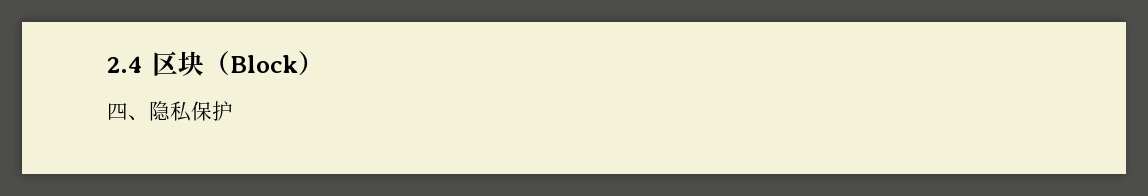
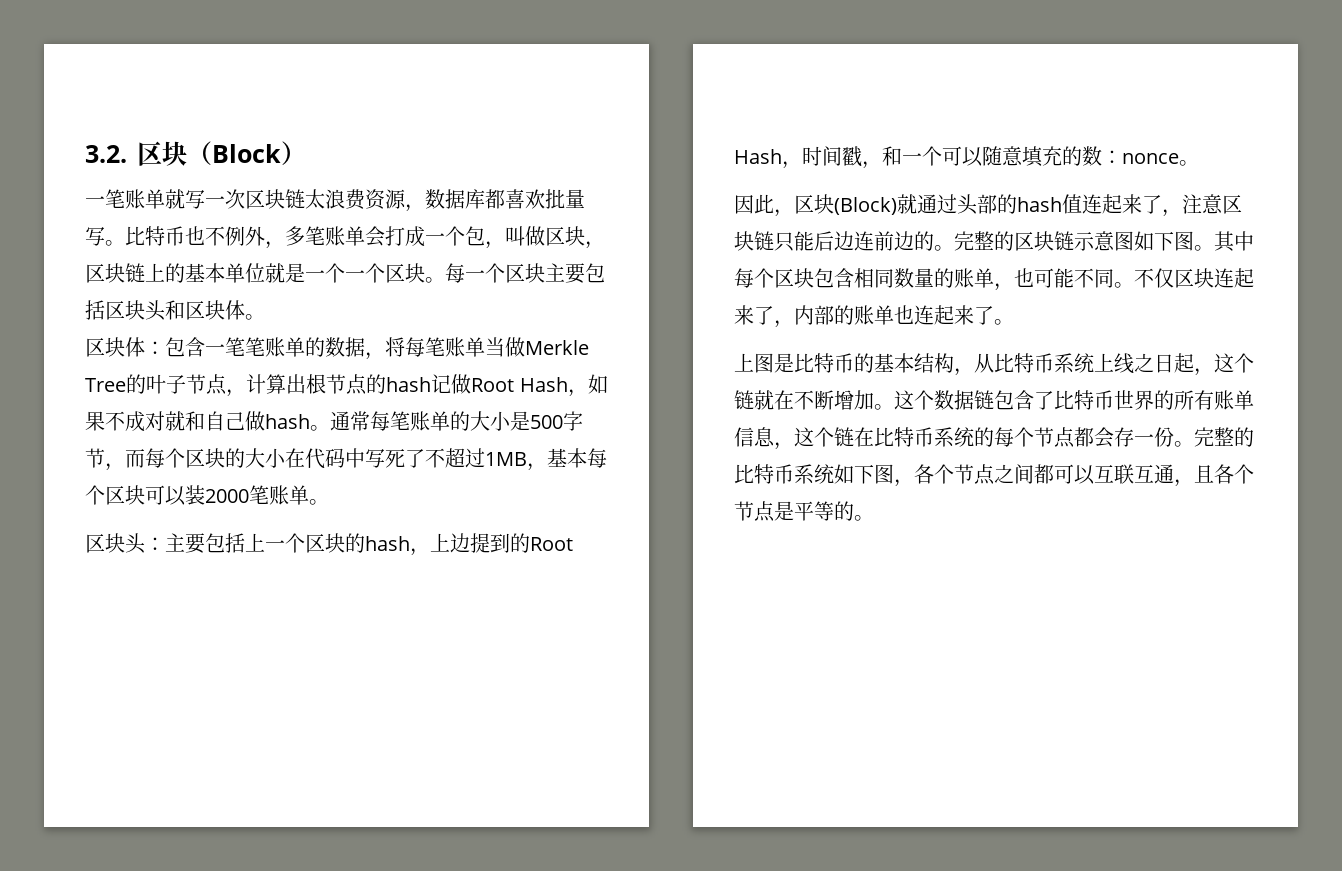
[107,56,142,73] 2.4 -> [85,145,127,163] 3.2.
[107,101,233,122] 四、隐私保护 -> [85,189,585,212] [85,226,605,249] [85,263,605,284] [85,300,265,321] [85,337,589,360] [85,374,608,397] [85,411,583,432] [85,448,607,471] [85,485,329,506] [85,533,573,556] [734,146,1199,169] [734,194,1242,217] [734,231,1254,252] [734,268,1254,291] [734,305,1014,328] [734,353,1254,376] [734,390,1254,410] [734,427,1254,450] [734,464,1254,487] [734,501,874,522] 一笔账单就写一次区块链太浪费资源，数据库都喜欢批量写。比特币也不例外，多笔账单会打成一个包，叫做区块，区块链上的基本单位就是一个一个区块。每一个区块主要包括区块头和区块体。 // 区块体：包含一笔笔账单的数据，将每笔账单当做Merkle Tree的叶子节点，计算出根节点的hash记做Root Hash，如果不成对就和自己做hash。通常每笔账单的大小是500字节，而每个区块的大小在代码中写死了不超过1MB，基本每个区块可以装2000笔账单。 // 区块头：主要包括上一个区块的hash，上边提到的Root Hash，时间戳，和一个可以随意填充的数：nonce。 // 因此，区块(Block)就通过头部的hash值连起来了，注意区块链只能后边连前边的。完整的区块链示意图如下图。其中每个区块包含相同数量的账单，也可能不同。不仅区块连起来了，内部的账单也连起来了。 // 上图是比特币的基本结构，从比特币系统上线之日起，这个链就在不断增加。这个数据链包含了比特币世界的所有账单信息，这个链在比特币系统的每个节点都会存一份。完整的比特币系统如下图，各个节点之间都可以互联互通，且各个节点是平等的。

